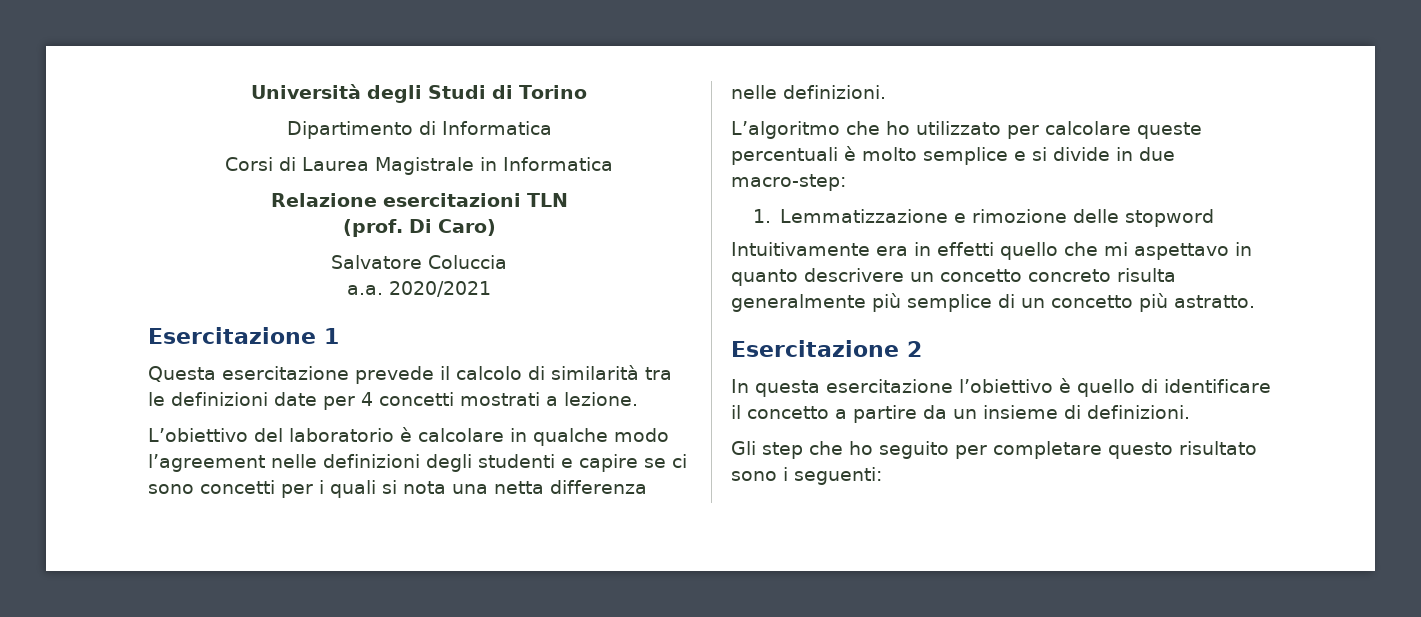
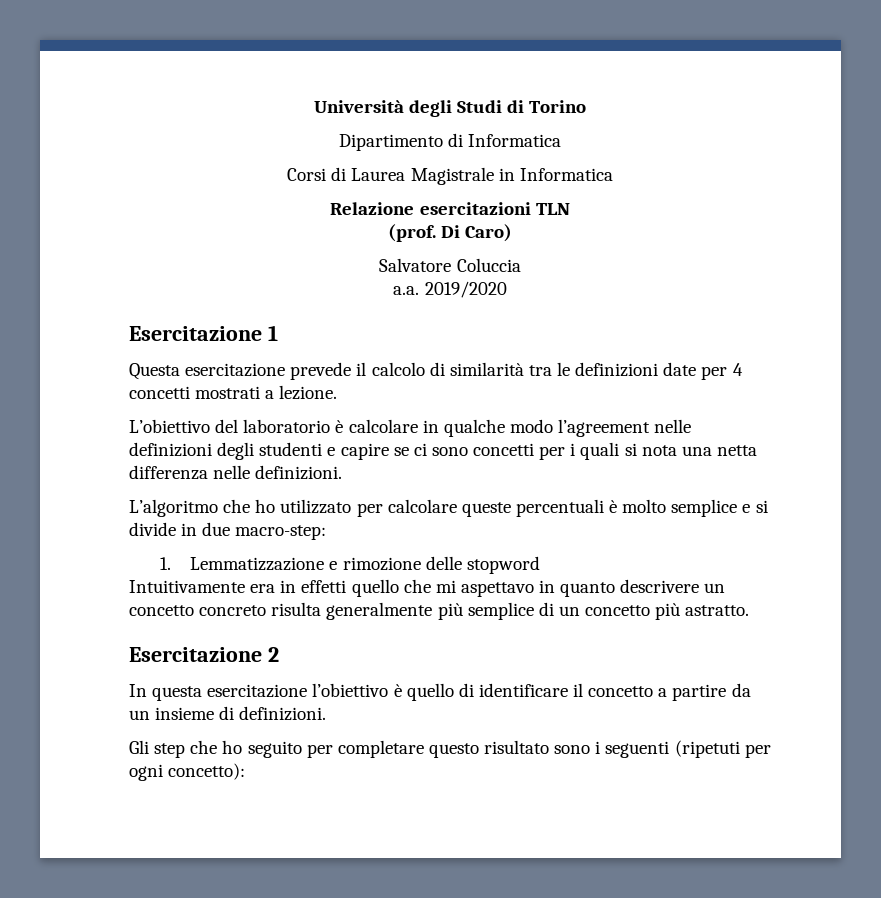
[389,281,491,297] 2020/2021 -> [424,281,507,298] 2019/2020
[794,467,882,485] seguenti: -> [605,740,771,758] [129,763,246,781] seguenti (ripetuti per ogni concetto):

